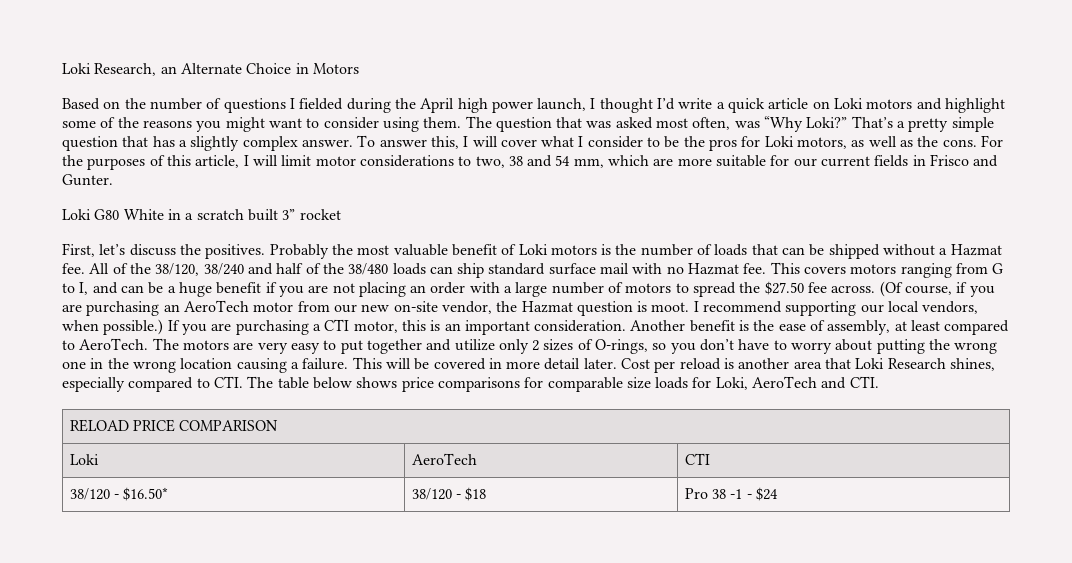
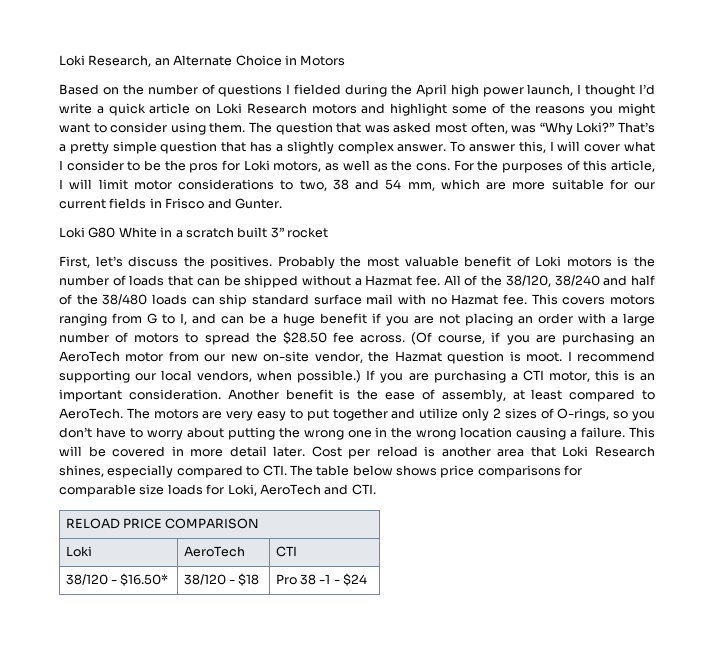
(864, 103) none -> [246,103,307,114] Research
[764,281,804,295] $27.50 -> [282,331,327,344] $28.50

